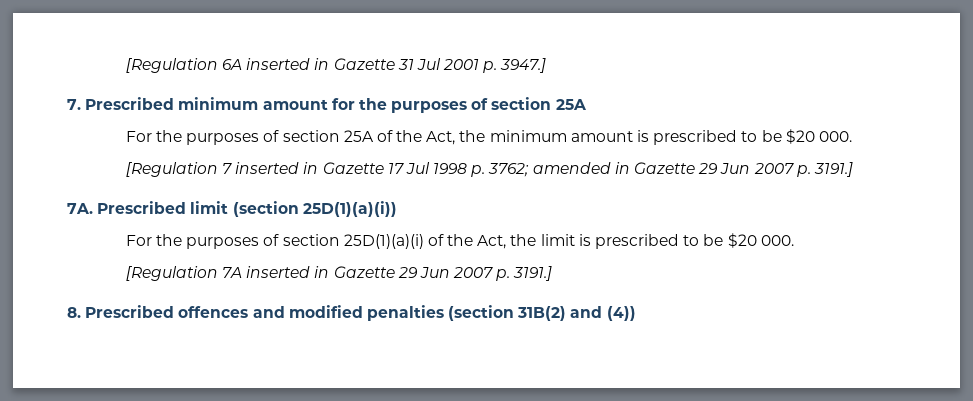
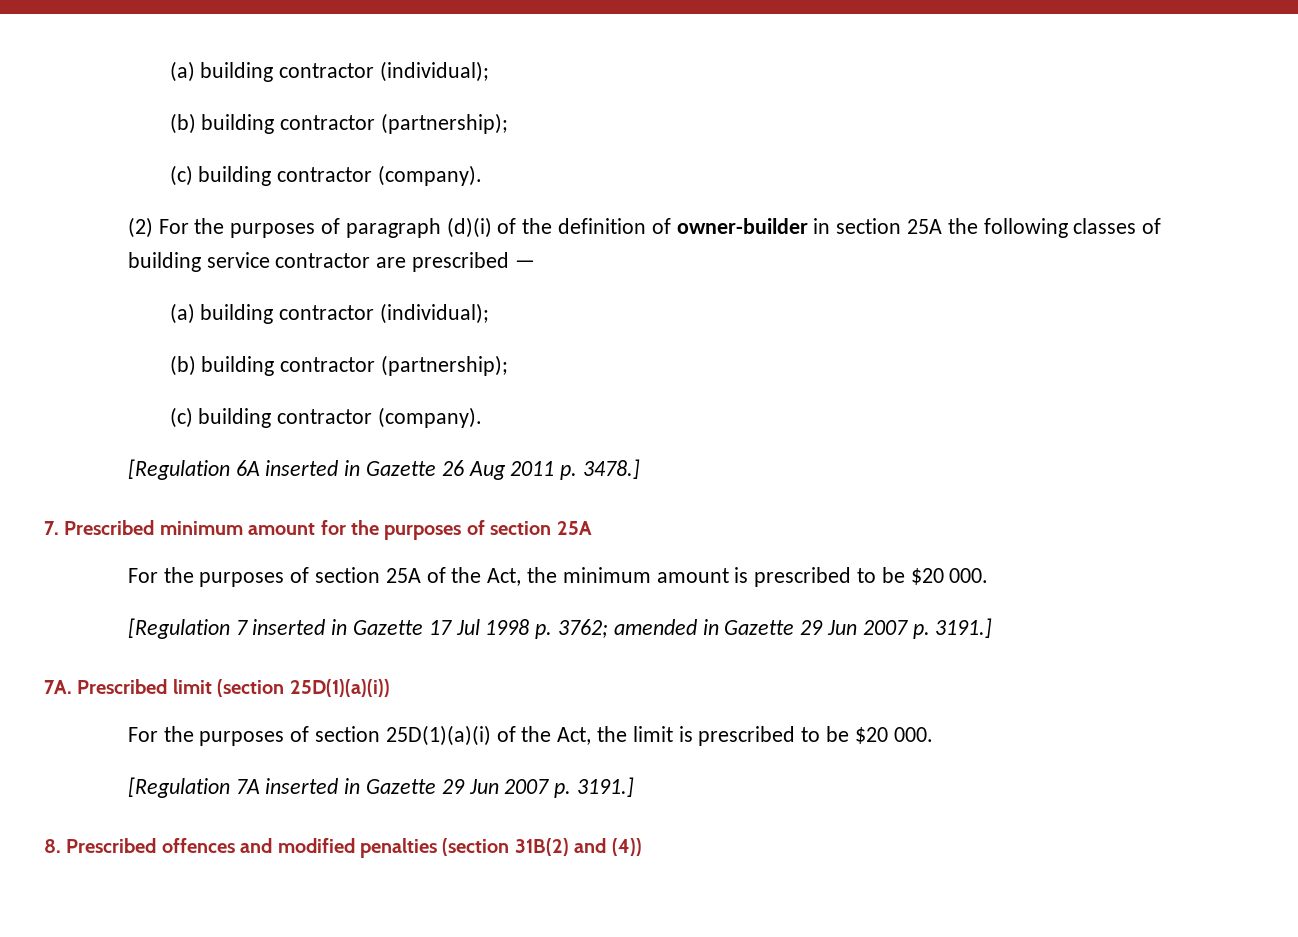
(125, 65) none -> [169,61,489,82] [169,113,508,134] [169,165,482,186] [127,217,1162,238] [127,252,535,272] [169,303,489,324] [169,355,508,376] [169,407,482,428] (a) building contractor (individual); // (b) building contractor (partnership); // (c) building contractor (company). // (2) For the purposes of paragraph (d)(i) of the definition of owner-builder in section 25A the following classes of building service contractor are prescribed — // (a) building contractor (individual); // (b) building contractor (partnership); // (c) building contractor (company). //
[397,58,547,73] 31 Jul 2001 p. 3947.] -> [441,459,640,480] 26 Aug 2011 p. 3478.]

